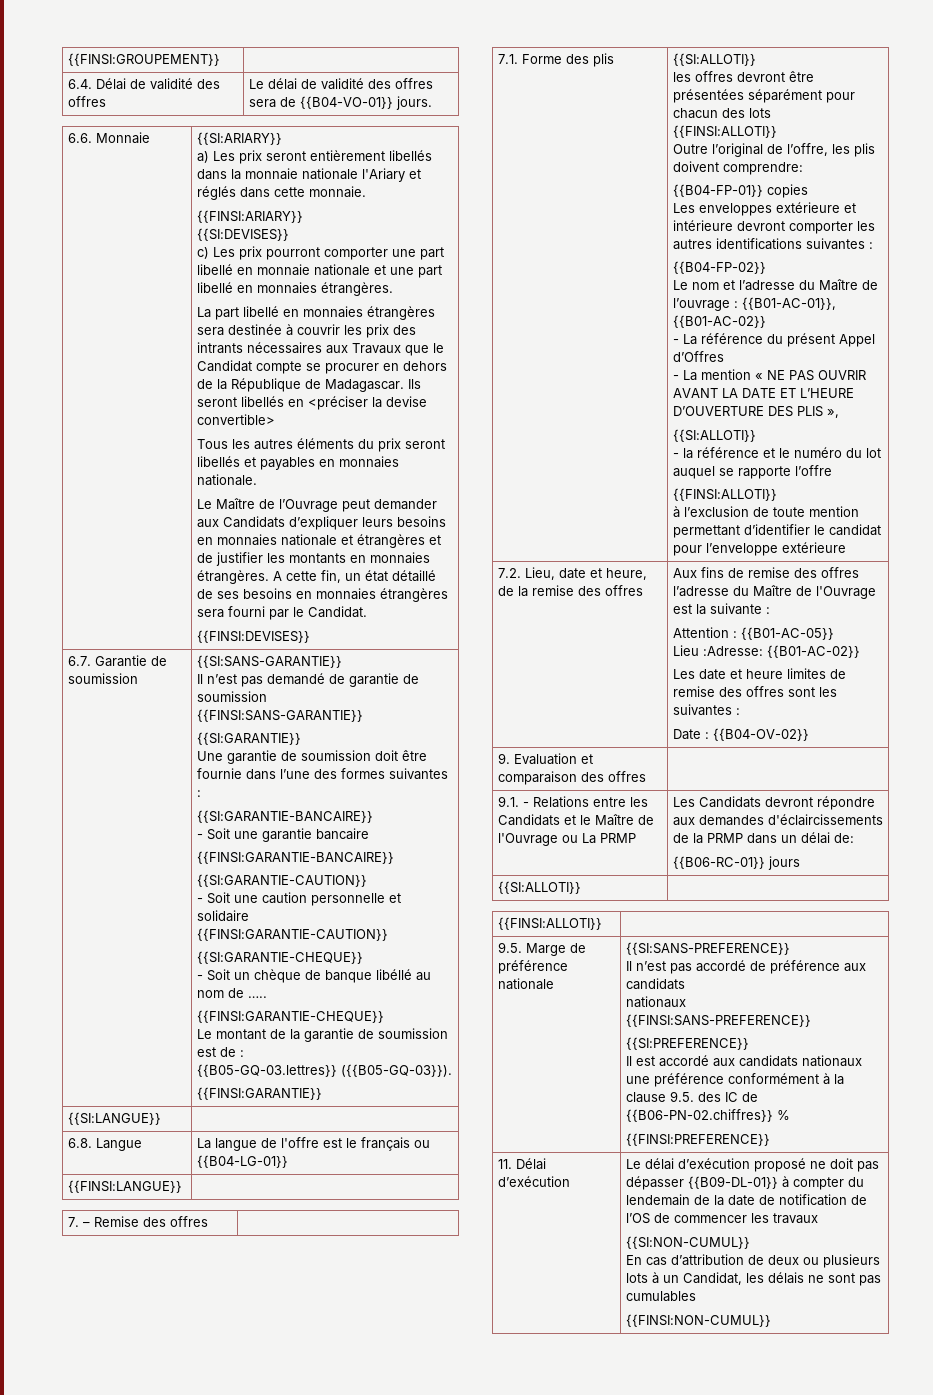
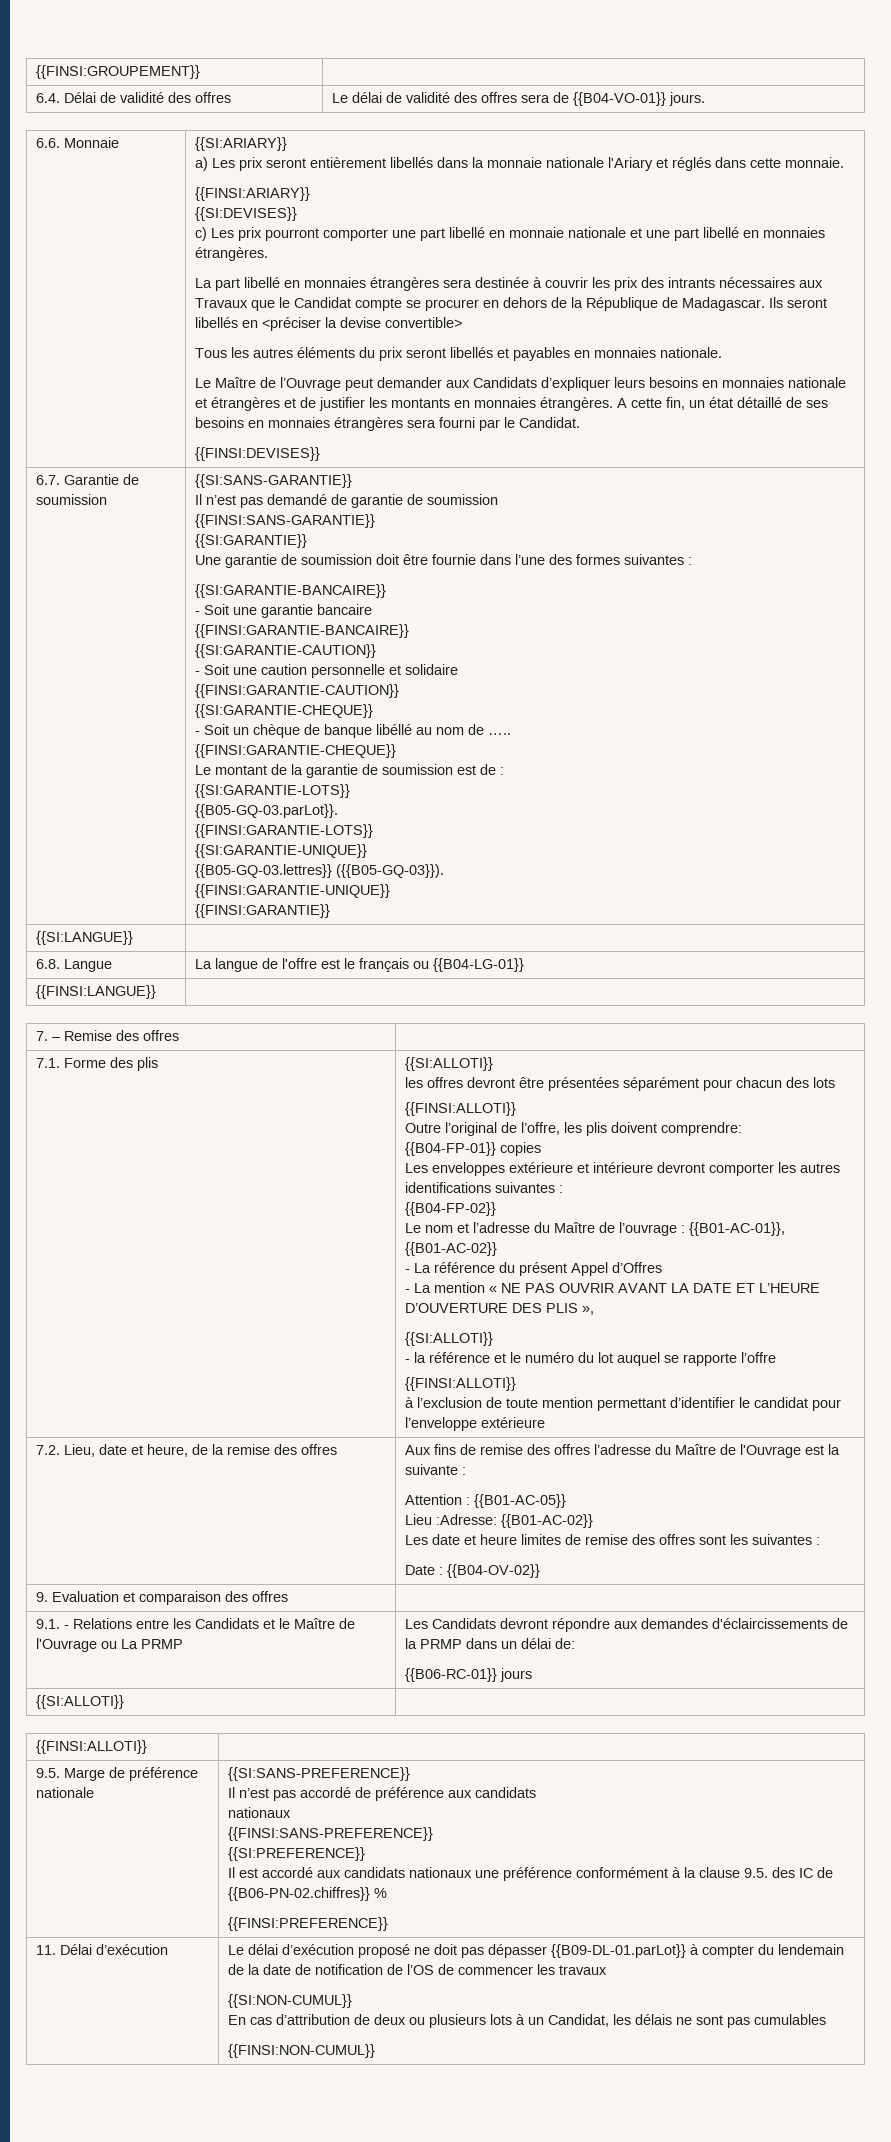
(244, 1053) none -> [195,784,351,798] [195,804,339,818] [195,824,374,838] [195,844,368,858] // {{SI:GARANTIE-LOTS}} // {{B05-GQ-03.parLot}}. // {{FINSI:GARANTIE-LOTS}} // {{SI:GARANTIE-UNIQUE}}
(452, 1070) none -> [195,884,391,898] // {{FINSI:GARANTIE-UNIQUE}}
[687,1176,778,1189] {{B09-DL-01}} -> [551,1944,687,1958] {{B09-DL-01.parLot}}

